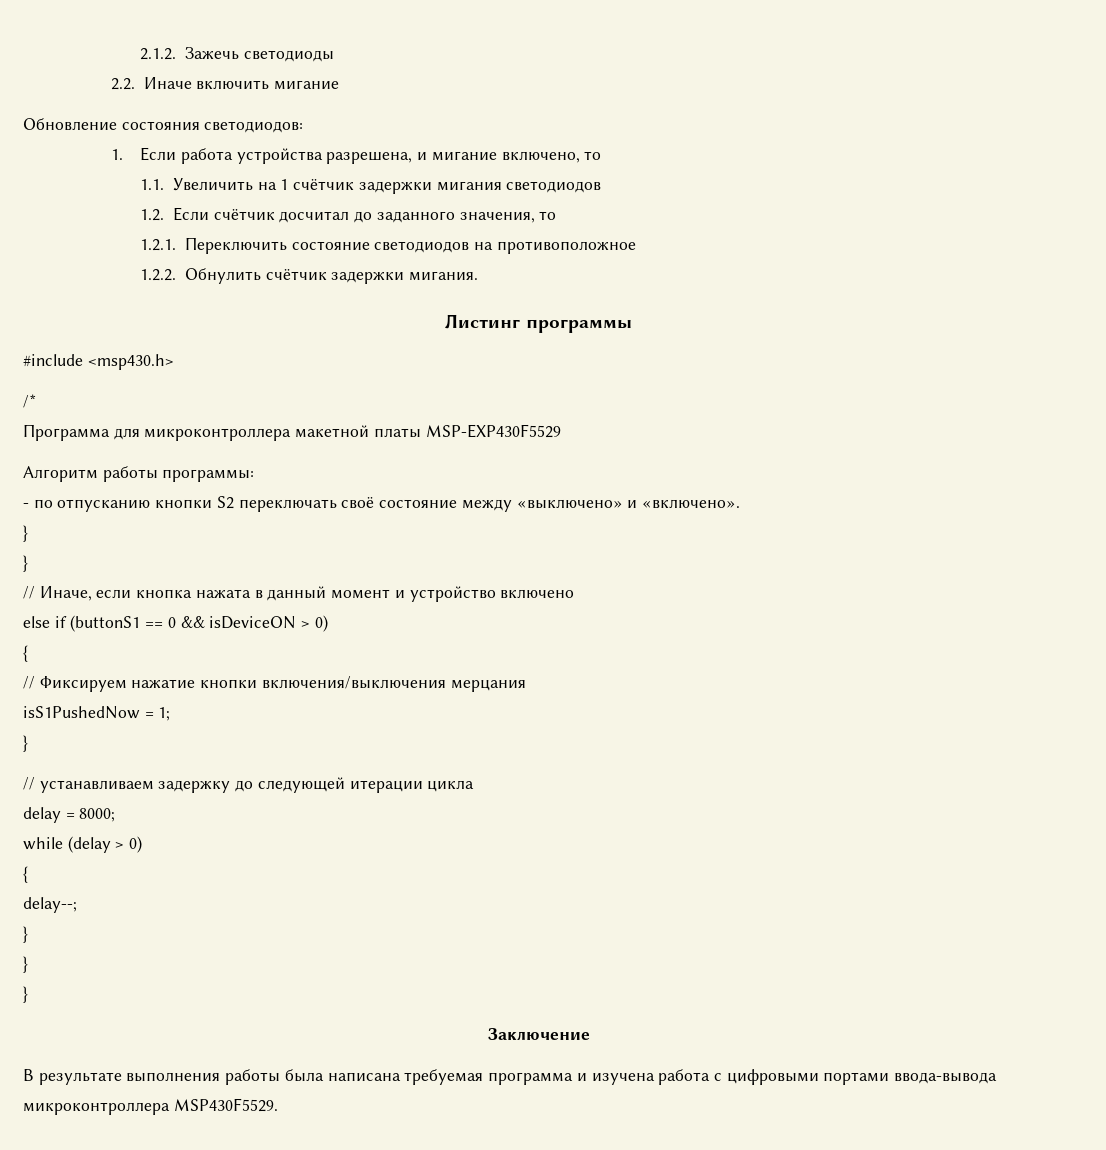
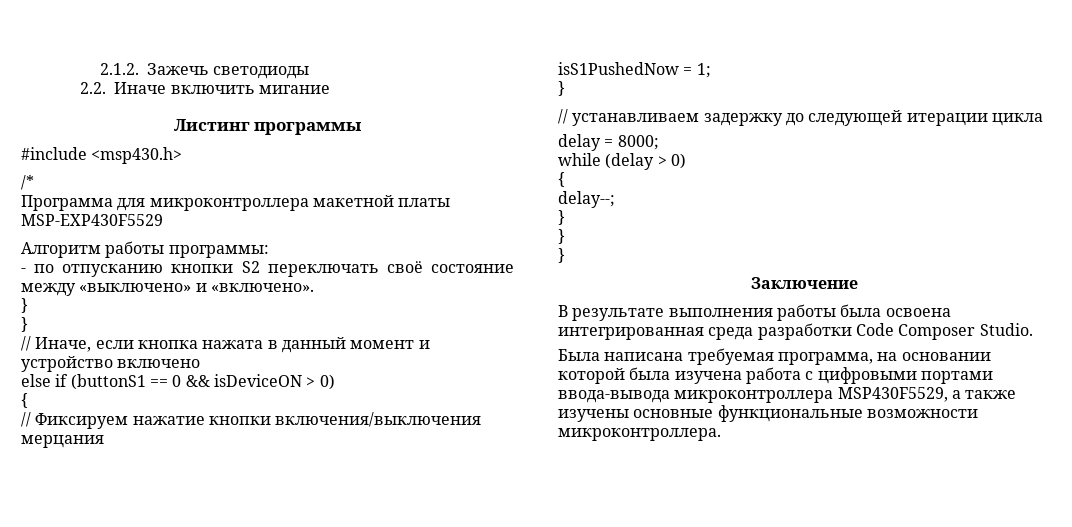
[23,118,304,133] [110,147,602,164] [140,178,602,194] [140,207,557,223] [140,237,636,254] [140,268,479,284] // Обновление состояния светодиодов: // 1. Если работа устройства разрешена, и мигание включено, то // 1.1. Увеличить на 1 счётчик задержки мигания светодиодов // 1.2. Если счётчик досчитал до заданного значения, то // 1.2.1. Переключить состояние светодиодов на противоположное // 1.2.2. Обнулить счётчик задержки мигания. -> (330, 89) none
[327,1069,587,1085] написана требуемая программа и -> [885,308,951,317] [558,323,1033,340] [558,348,991,365] [558,367,671,384] освоена интегрированная среда разработки Code Composer Studio. // Была написана требуемая программа, на основании которой была
[173,1098,278,1112] MSP430F5529. -> [837,387,1017,402] [558,405,978,422] [558,428,721,441] MSP430F5529, а также изучены основные функциональные возможности микроконтроллера.

